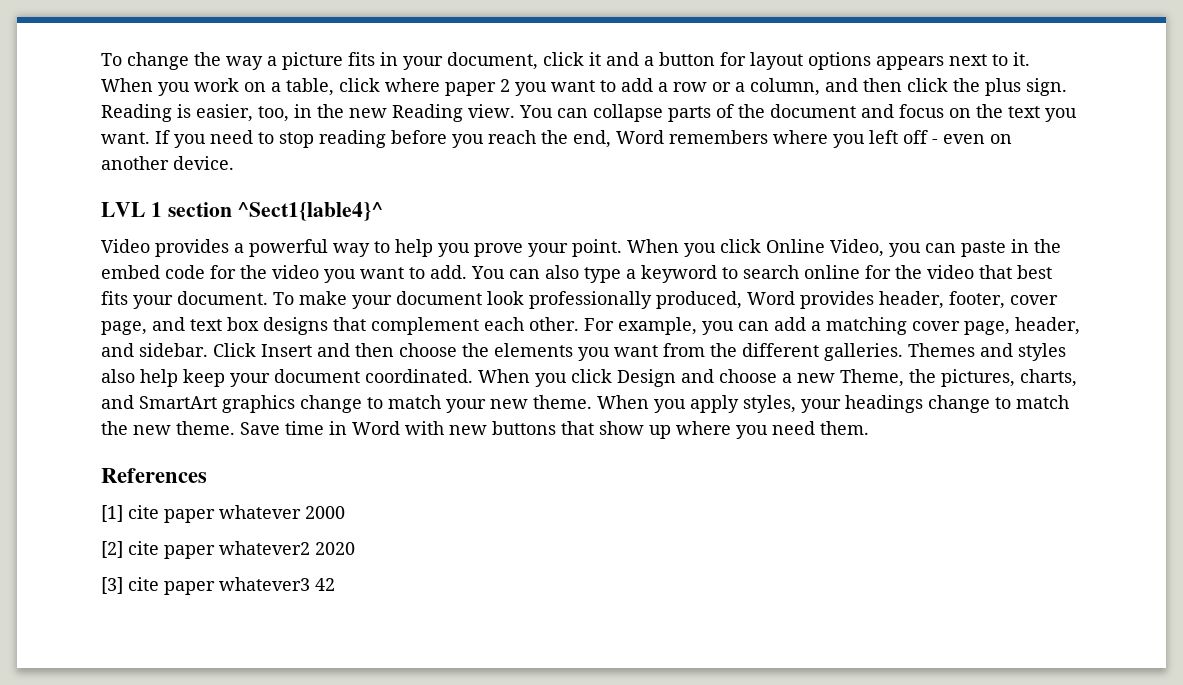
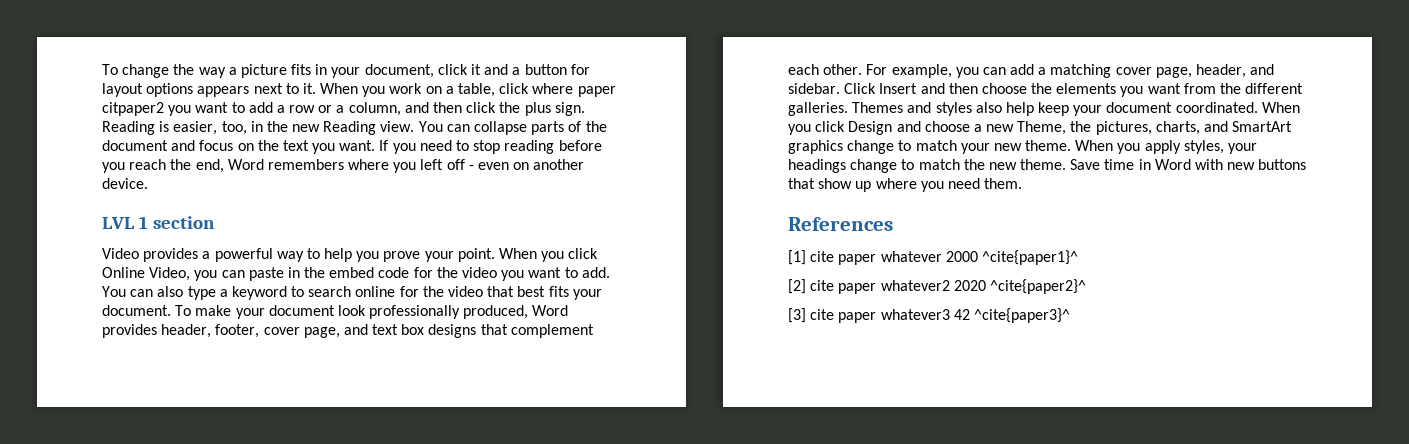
[500,79,510,92] 2 -> [102,102,164,116] citpaper2
[237,202,384,221] ^Sect1{lable4}^ -> (215, 222) none
(345, 512) none -> [981,250,1078,265] ^cite{paper1}^
(355, 548) none -> [989,279,1086,294] ^cite{paper2}^
(335, 584) none -> [973,308,1070,323] ^cite{paper3}^

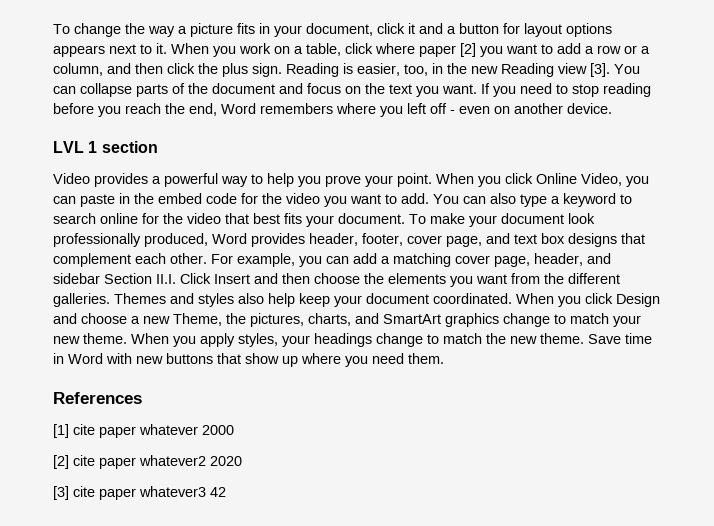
[102,102,164,116] citpaper2 -> [460,43,476,57] [2]
[380,121,415,132] view. -> [558,63,610,77] view [3].
[788,83,840,94] sidebar. -> [53,273,176,284] sidebar Section II.I.
[981,250,1078,265] ^cite{paper1}^ -> (234, 430) none
[989,279,1086,294] ^cite{paper2}^ -> (242, 461) none
[973,308,1070,323] ^cite{paper3}^ -> (226, 492) none

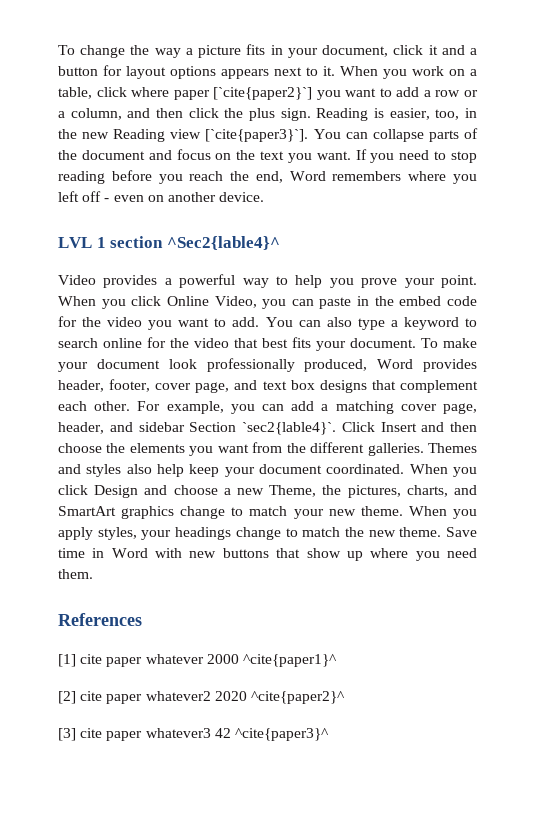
[460,43,476,57] [2] -> [213,87,313,100] [`cite{paper2}`]
[590,63,610,77] [3]. -> [205,129,309,142] [`cite{paper3}`].
(158, 147) none -> [166,236,280,250] ^Sec2{lable4}^
[156,274,176,284] II.I. -> [242,422,336,435] `sec2{lable4}`.
(234, 430) none -> [242,654,337,667] ^cite{paper1}^
(242, 461) none -> [250,691,345,704] ^cite{paper2}^
(226, 492) none -> [234,728,329,741] ^cite{paper3}^

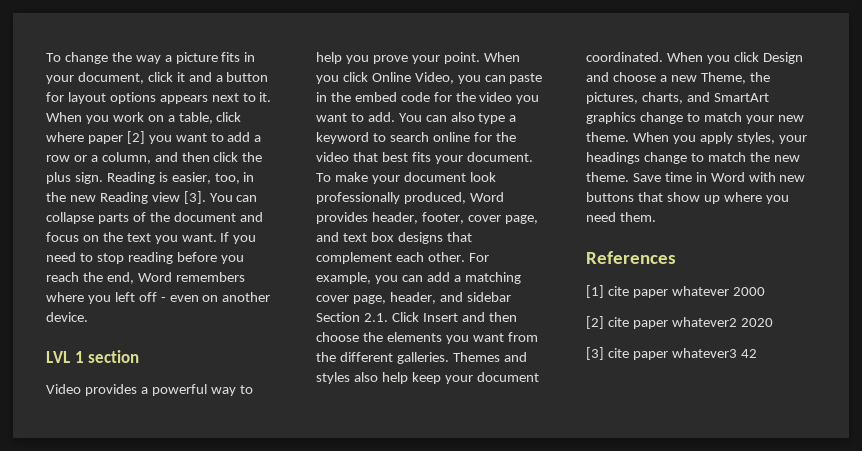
[213,87,313,100] [`cite{paper2}`] -> [126,131,145,144] [2]
[205,129,309,142] [`cite{paper3}`]. -> [183,191,206,204] [3].
[166,236,280,250] ^Sec2{lable4}^ -> (140, 356) none
[242,422,336,435] `sec2{lable4}`. -> [363,313,388,322] 2.1.
[242,654,337,667] ^cite{paper1}^ -> (765, 291) none
[250,691,345,704] ^cite{paper2}^ -> (773, 322) none
[234,728,329,741] ^cite{paper3}^ -> (757, 353) none

